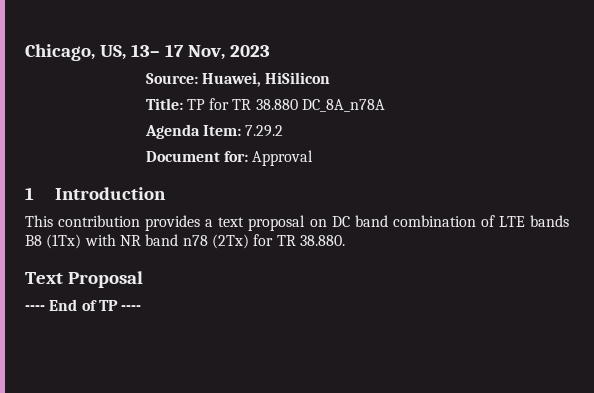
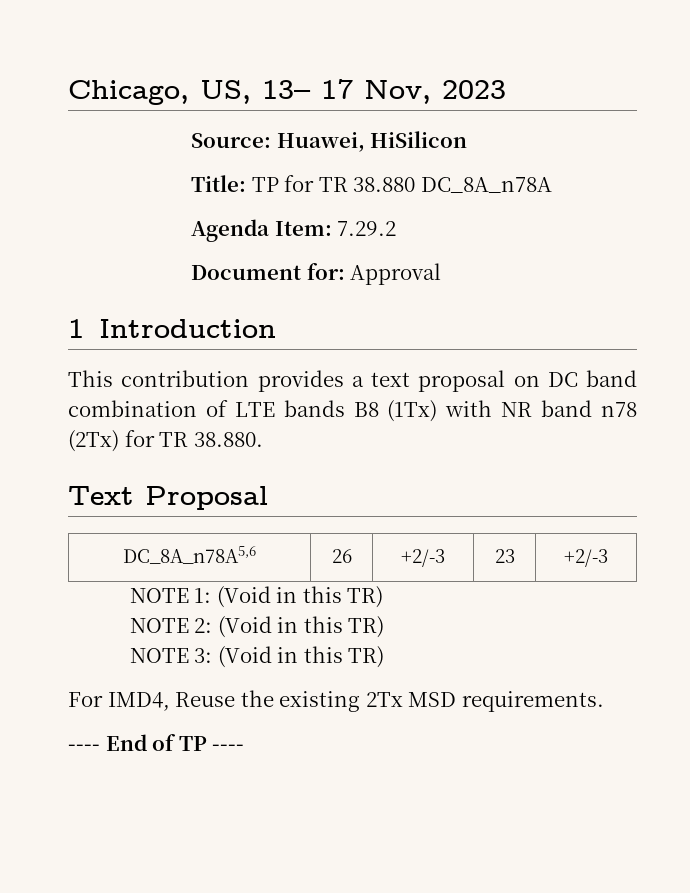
(143, 279) none -> [123,546,256,564] [331,549,352,563] [401,549,445,567] [494,549,515,563] [564,549,608,567] [129,586,384,608] [129,616,385,638] [129,646,385,668] [68,690,604,712] // DC_8A_n78A5,6 | 26 | +2/-3 | 23 | +2/-3 // NOTE 1: (Void in this TR) // NOTE 2: (Void in this TR) // NOTE 3: (Void in this TR) // For IMD4, Reuse the existing 2Tx MSD requirements.

